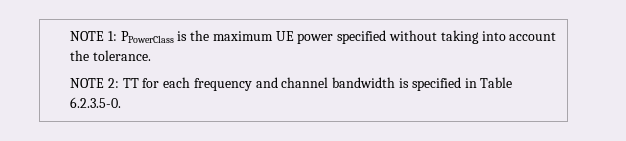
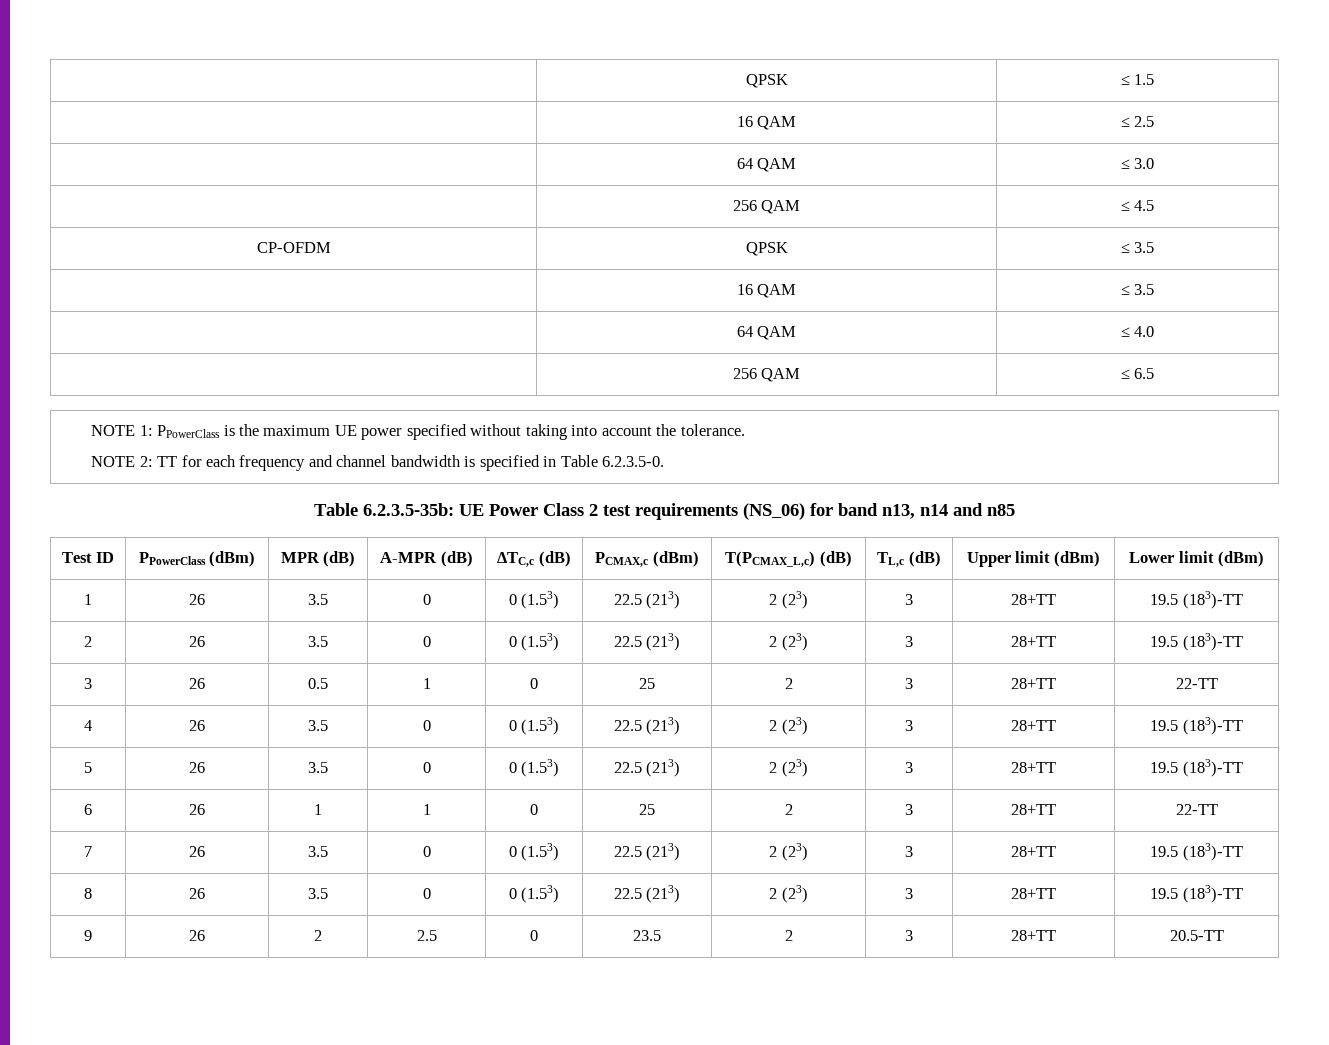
(69, 36) none -> [745,74,788,88] [1120,74,1155,85] [736,116,797,130] [1120,116,1155,127] [736,158,797,172] [1120,158,1155,169] [732,200,801,214] [1120,200,1155,211] [256,242,331,253] [745,242,788,256] [1120,242,1155,253] [736,284,797,298] [1120,284,1155,295] [736,326,797,340] [1120,326,1155,337] [732,368,801,382] [1120,368,1155,379] | QPSK | ≤ 1.5 // | 16 QAM | ≤ 2.5 // | 64 QAM | ≤ 3.0 // | 256 QAM | ≤ 4.5 // CP-OFDM | QPSK | ≤ 3.5 // | 16 QAM | ≤ 3.5 // | 64 QAM | ≤ 4.0 // | 256 QAM | ≤ 6.5 //
(121, 102) none -> [314,503,1015,520] [61,552,115,563] [138,551,256,567] [280,551,356,567] [380,551,473,567] [497,551,571,567] [595,551,699,567] [725,551,852,567] [877,551,941,567] [966,551,1101,567] [1129,551,1264,567] [84,594,92,605] [189,594,205,605] [308,594,328,605] [422,594,431,605] [508,591,560,609] [613,591,681,609] [769,591,808,609] [905,594,913,605] [1011,594,1056,605] [1150,591,1243,609] [84,636,92,647] [189,636,205,647] [308,636,328,647] [422,636,431,647] [508,633,560,651] [613,633,681,651] [769,633,808,651] [905,636,913,647] [1011,636,1056,647] [1150,633,1243,651] [84,678,92,689] [189,678,205,689] [308,678,328,689] [422,678,431,689] [530,678,538,689] [639,678,655,689] [784,678,793,689] [905,678,913,689] [1011,678,1056,689] [1175,678,1218,689] [84,720,92,731] [189,720,205,731] [308,720,328,731] [422,720,431,731] [508,717,560,735] [613,717,681,735] [769,717,808,735] [905,720,913,731] [1011,720,1056,731] [1150,717,1243,735] [84,762,92,773] [189,762,205,773] [308,762,328,773] [422,762,431,773] [508,759,560,777] [613,759,681,777] [769,759,808,777] [905,762,913,773] [1011,762,1056,773] [1150,759,1243,777] [84,804,92,815] [189,804,205,815] [314,804,322,815] [422,804,431,815] [530,804,538,815] [639,804,655,815] [784,804,793,815] [905,804,913,815] [1011,804,1056,815] [1175,804,1218,815] [84,846,92,857] [189,846,205,857] [308,846,328,857] [422,846,431,857] [508,843,560,861] [613,843,681,861] [769,843,808,861] [905,846,913,857] [1011,846,1056,857] [1150,843,1243,861] [84,888,92,899] [189,888,205,899] [308,888,328,899] [422,888,431,899] [508,885,560,903] [613,885,681,903] [769,885,808,903] [905,888,913,899] [1011,888,1056,899] [1150,885,1243,903] [84,930,92,941] [189,930,205,941] [314,930,322,941] [416,930,437,941] [530,930,538,941] [633,930,661,941] [784,930,793,941] [905,930,913,941] [1011,930,1056,941] [1169,930,1224,941] // Table 6.2.3.5-35b: UE Power Class 2 test requirements (NS_06) for band n13, n14 and n85 // Test ID | PPowerClass (dBm) | MPR (dB) | A-MPR (dB) | ΔTC,c (dB) | PCMAX,c (dBm) | T(PCMAX_L,c) (dB) | TL,c (dB) | Upper limit (dBm) | Lower limit (dBm) // 1 | 26 | 3.5 | 0 | 0 (1.53) | 22.5 (213) | 2 (23) | 3 | 28+TT | 19.5 (183)-TT // 2 | 26 | 3.5 | 0 | 0 (1.53) | 22.5 (213) | 2 (23) | 3 | 28+TT | 19.5 (183)-TT // 3 | 26 | 0.5 | 1 | 0 | 25 | 2 | 3 | 28+TT | 22-TT // 4 | 26 | 3.5 | 0 | 0 (1.53) | 22.5 (213) | 2 (23) | 3 | 28+TT | 19.5 (183)-TT // 5 | 26 | 3.5 | 0 | 0 (1.53) | 22.5 (213) | 2 (23) | 3 | 28+TT | 19.5 (183)-TT // 6 | 26 | 1 | 1 | 0 | 25 | 2 | 3 | 28+TT | 22-TT // 7 | 26 | 3.5 | 0 | 0 (1.53) | 22.5 (213) | 2 (23) | 3 | 28+TT | 19.5 (183)-TT // 8 | 26 | 3.5 | 0 | 0 (1.53) | 22.5 (213) | 2 (23) | 3 | 28+TT | 19.5 (183)-TT // 9 | 26 | 2 | 2.5 | 0 | 23.5 | 2 | 3 | 28+TT | 20.5-TT

